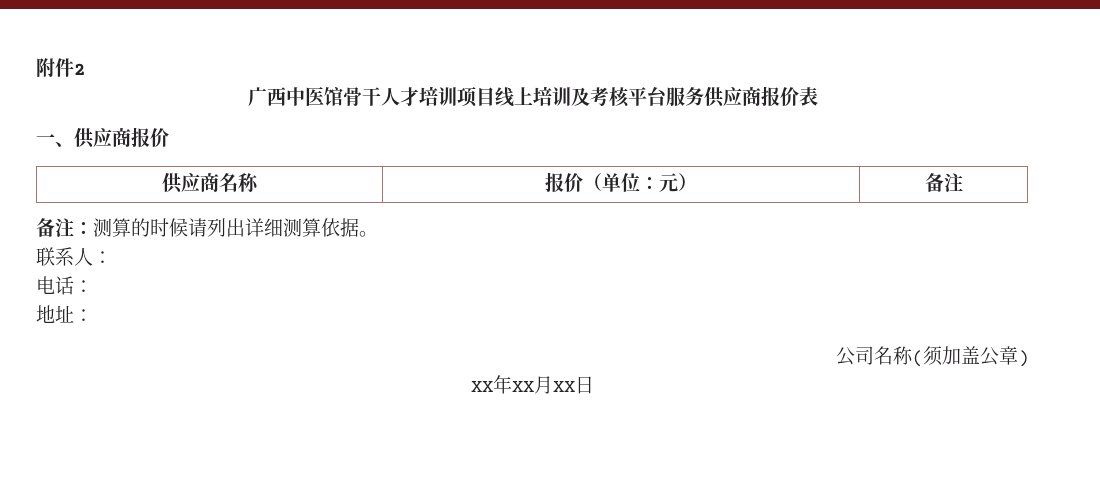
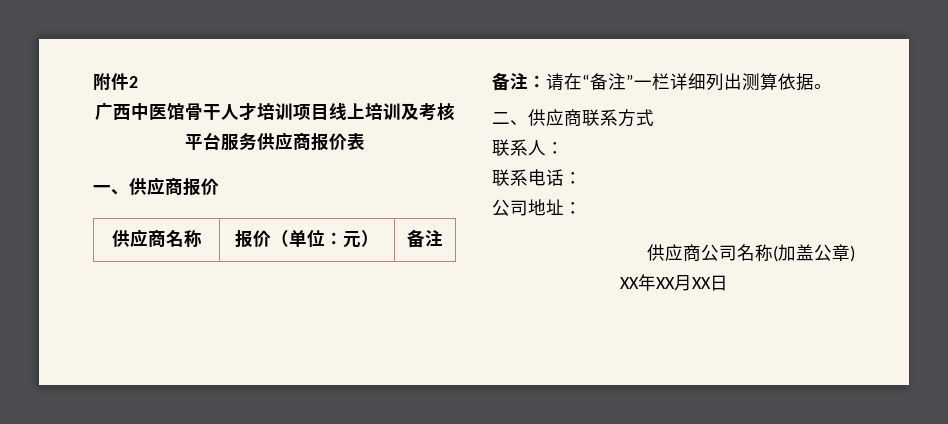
[93,218,378,237] 测算的时候请列出详细测算依据。 -> [546,73,832,91] [492,109,654,127] 请在“备注”一栏详细列出测算依据。 // 二、供应商联系方式
(112, 257) none -> [492,169,528,186] 联系
(93, 286) none -> [492,199,528,216] 公司
(93, 315) none -> [647,244,701,261] 供应商
[923,346,943,366] 须 -> (778, 253) none

